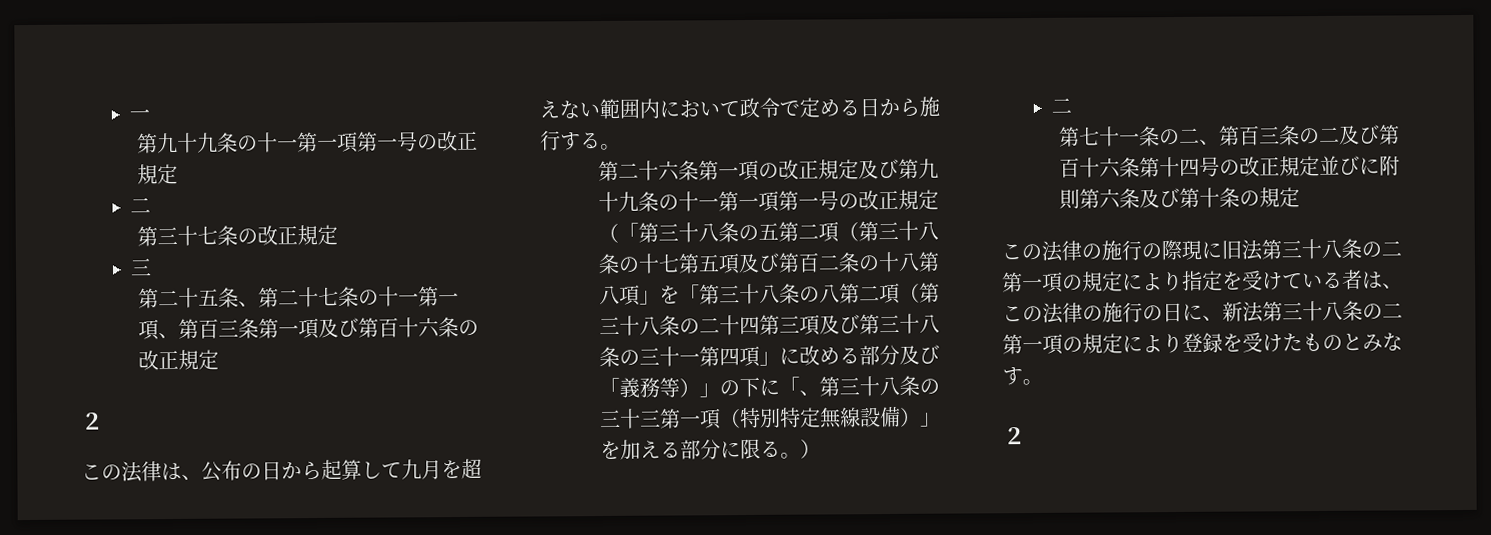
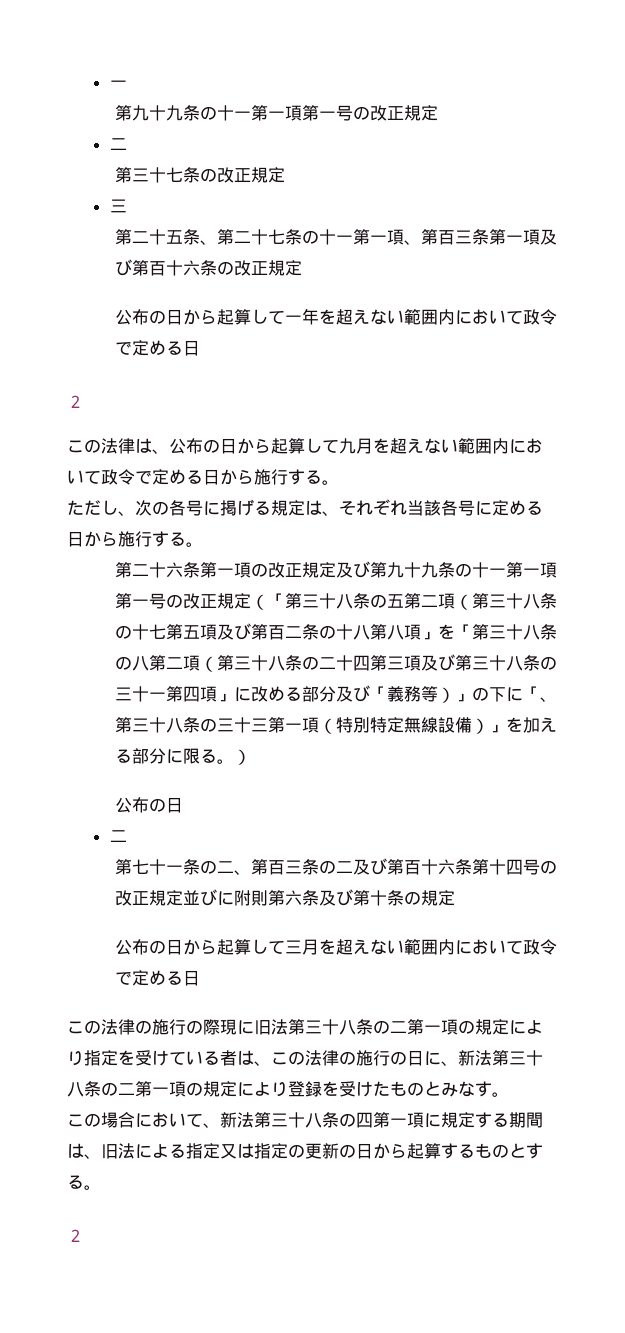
(219, 359) none -> [115,308,558,325] [115,340,201,356] // 公布の日から起算して一年を超えない範囲内において政令で定める日
(621, 147) none -> [67,499,543,516] [67,531,203,547] // ただし、次の各号に掲げる規定は、それぞれ当該各号に定める日から施行する。
(821, 449) none -> [115,797,184,813] // 公布の日
(1300, 197) none -> [115,939,558,955] [115,970,201,986] // 公布の日から起算して三月を超えない範囲内において政令で定める日
(1043, 382) none -> [67,1112,543,1128] [67,1143,543,1159] [67,1175,101,1190] // この場合において、新法第三十八条の四第一項に規定する期間は、旧法による指定又は指定の更新の日から起算するものとする。

